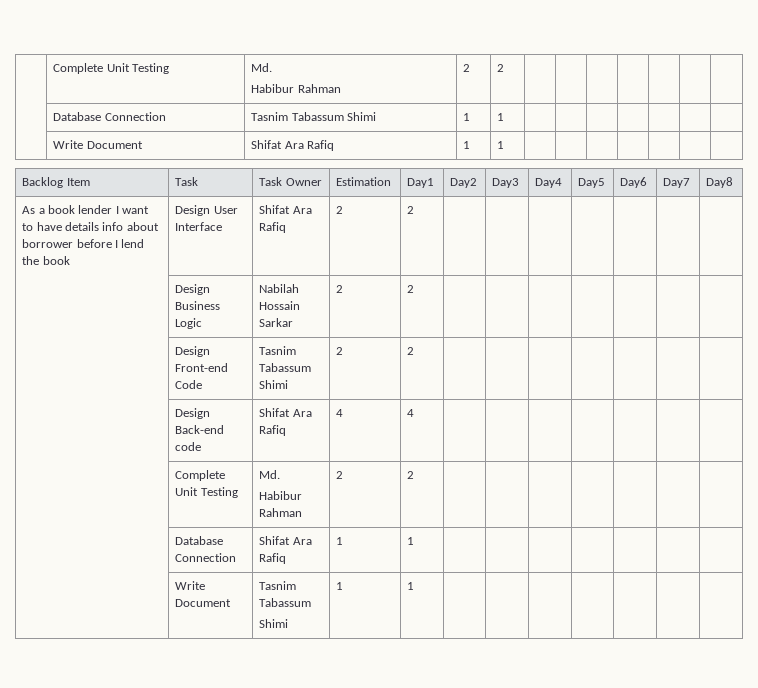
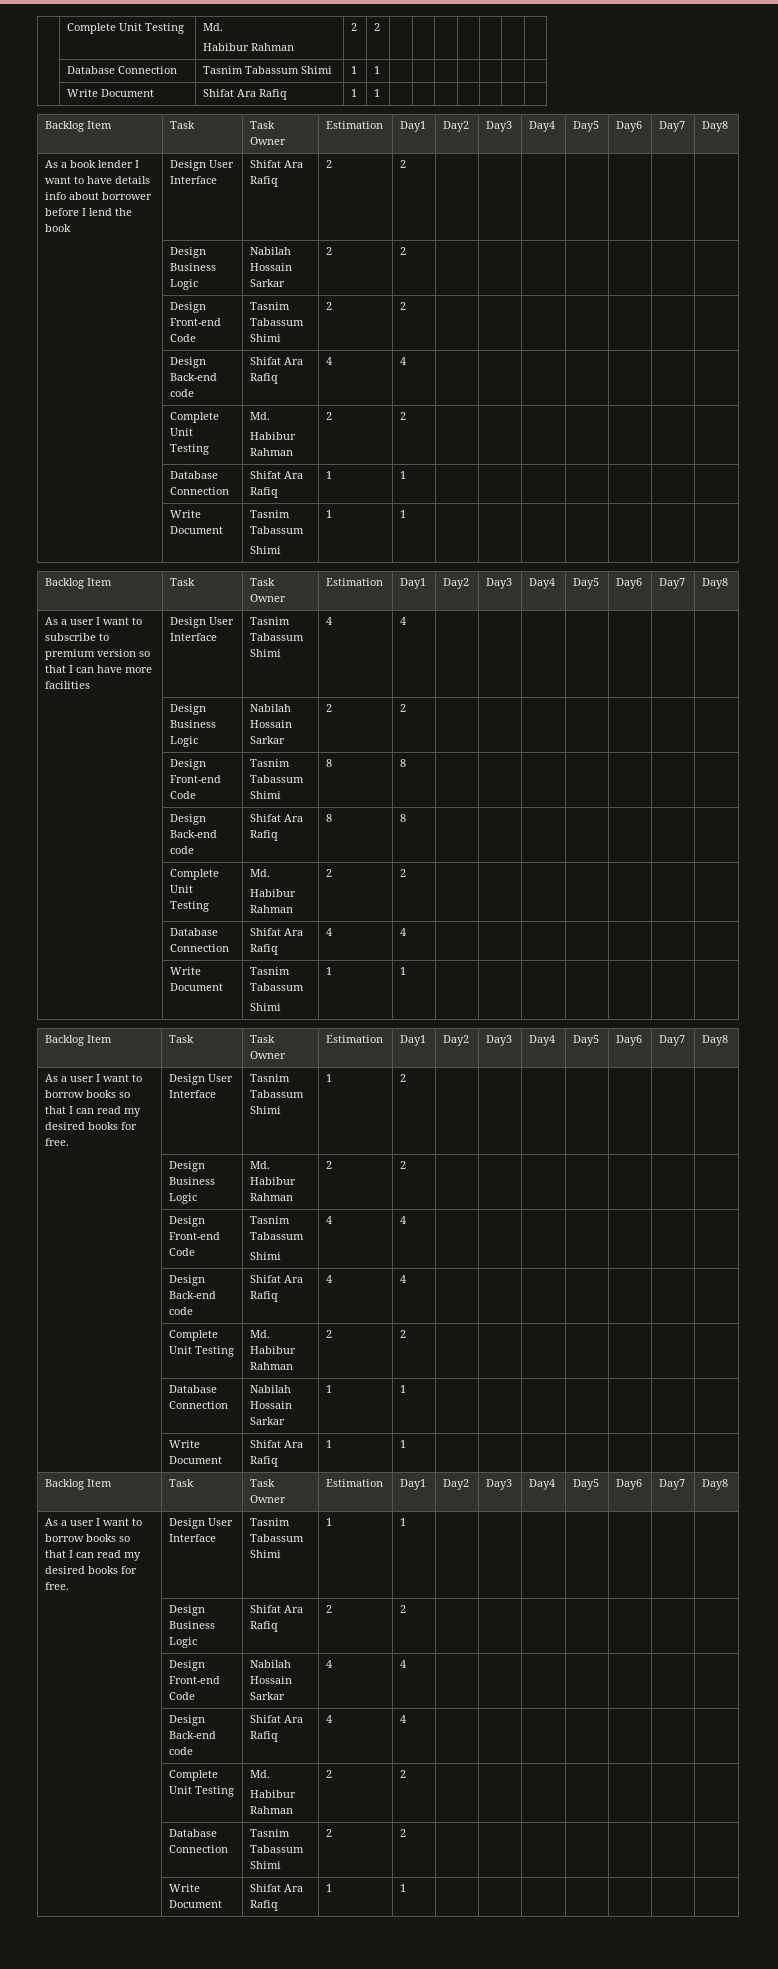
(415, 586) none -> [45,578,113,589] [170,578,196,586] [250,578,276,586] [250,594,287,602] [326,578,384,586] [400,578,427,589] [443,578,470,589] [486,578,513,589] [529,578,556,589] [573,578,600,589] [616,578,643,589] [659,578,686,589] [702,578,729,589] [45,617,143,625] [45,633,110,641] [45,649,151,660] [45,665,153,673] [45,681,91,689] [170,617,235,628] [170,633,218,641] [250,617,291,625] [250,633,305,641] [250,649,282,657] [326,617,333,625] [400,617,407,625] [170,704,207,715] [170,720,217,728] [170,736,199,747] [250,704,292,712] [250,720,293,728] [250,736,286,744] [326,704,333,712] [400,704,407,712] [170,759,207,770] [170,775,222,783] [170,791,197,799] [250,759,291,767] [250,775,305,783] [250,791,282,799] [326,759,333,767] [400,759,407,767] [170,814,207,825] [170,830,218,838] [170,846,195,854] [250,814,304,822] [250,830,279,841] [326,814,333,822] [400,814,407,822] [170,869,220,880] [170,885,194,893] [170,901,210,912] [250,869,271,877] [250,889,297,897] [250,905,294,913] [326,869,333,877] [400,869,407,877] [170,928,219,936] [170,944,230,952] [250,928,304,936] [250,944,279,955] [326,928,333,936] [400,928,407,936] [170,967,202,975] [170,983,224,991] [250,967,291,975] [250,983,305,991] [250,1003,282,1011] [326,967,333,975] [400,967,407,975] [45,1035,113,1046] [169,1035,195,1043] [250,1035,276,1043] [250,1051,287,1059] [326,1035,384,1043] [400,1035,427,1046] [443,1035,470,1046] [486,1035,513,1046] [529,1035,556,1046] [573,1035,600,1046] [616,1035,643,1046] [659,1035,686,1046] [702,1035,729,1046] [45,1074,143,1082] [45,1090,131,1098] [45,1106,142,1117] [45,1122,138,1130] [45,1138,70,1146] [169,1074,234,1085] [169,1090,217,1098] [250,1074,291,1082] [250,1090,305,1098] [250,1106,282,1114] [326,1074,333,1082] [400,1074,407,1082] [169,1161,206,1172] [169,1177,216,1185] [169,1193,198,1204] [250,1161,271,1169] [250,1177,297,1185] [250,1193,294,1201] [326,1161,333,1169] [400,1161,407,1169] [169,1216,206,1227] [169,1232,221,1240] [169,1248,196,1256] [250,1216,291,1224] [250,1232,305,1240] [250,1252,282,1260] [326,1216,333,1224] [400,1216,407,1224] [169,1275,206,1286] [169,1291,217,1299] [169,1307,194,1315] [250,1275,304,1283] [250,1291,279,1302] [326,1275,333,1283] [400,1275,407,1283] [169,1330,219,1341] [169,1346,235,1357] [250,1330,271,1338] [250,1346,297,1354] [250,1362,294,1370] [326,1330,333,1338] [400,1330,407,1338] [169,1385,218,1393] [169,1401,229,1409] [250,1385,292,1393] [250,1401,293,1409] [250,1417,286,1425] [326,1385,333,1393] [400,1385,407,1393] [169,1440,201,1448] [169,1456,223,1464] [250,1440,304,1448] [250,1456,279,1467] [326,1440,333,1448] [400,1440,407,1448] [45,1479,113,1490] [169,1479,195,1487] [250,1479,276,1487] [250,1495,287,1503] [326,1479,384,1487] [400,1479,427,1490] [443,1479,470,1490] [486,1479,513,1490] [529,1479,556,1490] [573,1479,600,1490] [616,1479,643,1490] [659,1479,686,1490] [702,1479,729,1490] [45,1518,143,1526] [45,1534,131,1542] [45,1550,142,1561] [45,1566,138,1574] [45,1582,70,1590] [169,1518,234,1529] [169,1534,217,1542] [250,1518,291,1526] [250,1534,305,1542] [250,1550,282,1558] [326,1518,333,1526] [400,1518,407,1526] [169,1605,206,1616] [169,1621,216,1629] [169,1637,198,1648] [250,1605,304,1613] [250,1621,279,1632] [326,1605,333,1613] [400,1605,407,1613] [169,1660,206,1671] [169,1676,221,1684] [169,1692,196,1700] [250,1660,292,1668] [250,1676,293,1684] [250,1692,286,1700] [326,1660,333,1668] [400,1660,407,1668] [169,1715,206,1726] [169,1731,217,1739] [169,1747,194,1755] [250,1715,304,1723] [250,1731,279,1742] [326,1715,333,1723] [400,1715,407,1723] [169,1770,219,1781] [169,1786,235,1797] [250,1770,271,1778] [250,1790,297,1798] [250,1806,294,1814] [326,1770,333,1778] [400,1770,407,1778] [169,1829,218,1837] [169,1845,229,1853] [250,1829,291,1837] [250,1845,305,1853] [250,1861,282,1869] [326,1829,333,1837] [400,1829,407,1837] [169,1884,201,1892] [169,1900,223,1908] [250,1884,304,1892] [250,1900,279,1911] [326,1884,333,1892] [400,1884,407,1892] // Backlog Item | Task | Task Owner | Estimation | Day1 | Day2 | Day3 | Day4 | Day5 | Day6 | Day7 | Day8 // As a user I want to subscribe to premium version so that I can have more facilities | Design User Interface | Tasnim Tabassum Shimi | 4 | 4 | | | | | | | // | Design Business Logic | Nabilah Hossain Sarkar | 2 | 2 | | | | | | | // | Design Front-end Code | Tasnim Tabassum Shimi | 8 | 8 | | | | | | | // | Design Back-end code | Shifat Ara Rafiq | 8 | 8 | | | | | | | // | Complete Unit Testing | Md. // Habibur Rahman | 2 | 2 | | | | | | | // | Database Connection | Shifat Ara Rafiq | 4 | 4 | | | | | | | // | Write Document | Tasnim Tabassum // Shimi | 1 | 1 | | | | | | | // Backlog Item | Task | Task Owner | Estimation | Day1 | Day2 | Day3 | Day4 | Day5 | Day6 | Day7 | Day8 // As a user I want to borrow books so that I can read my desired books for free. | Design User Interface | Tasnim Tabassum Shimi | 1 | 2 | | | | | | | // | Design Business Logic | Md. Habibur Rahman | 2 | 2 | | | | | | | // | Design Front-end Code | Tasnim Tabassum // Shimi | 4 | 4 | | | | | | | // | Design Back-end code | Shifat Ara Rafiq | 4 | 4 | | | | | | | // | Complete Unit Testing | Md. Habibur Rahman | 2 | 2 | | | | | | | // | Database Connection | Nabilah Hossain Sarkar | 1 | 1 | | | | | | | // | Write Document | Shifat Ara Rafiq | 1 | 1 | | | | | | | // Backlog Item | Task | Task Owner | Estimation | Day1 | Day2 | Day3 | Day4 | Day5 | Day6 | Day7 | Day8 // As a user I want to borrow books so that I can read my desired books for free. | Design User Interface | Tasnim Tabassum Shimi | 1 | 1 | | | | | | | // | Design Business Logic | Shifat Ara Rafiq | 2 | 2 | | | | | | | // | Design Front-end Code | Nabilah Hossain Sarkar | 4 | 4 | | | | | | | // | Design Back-end code | Shifat Ara Rafiq | 4 | 4 | | | | | | | // | Complete Unit Testing | Md. // Habibur Rahman | 2 | 2 | | | | | | | // | Database Connection | Tasnim Tabassum Shimi | 2 | 2 | | | | | | | // | Write Document | Shifat Ara Rafiq | 1 | 1 | | | | | | |

